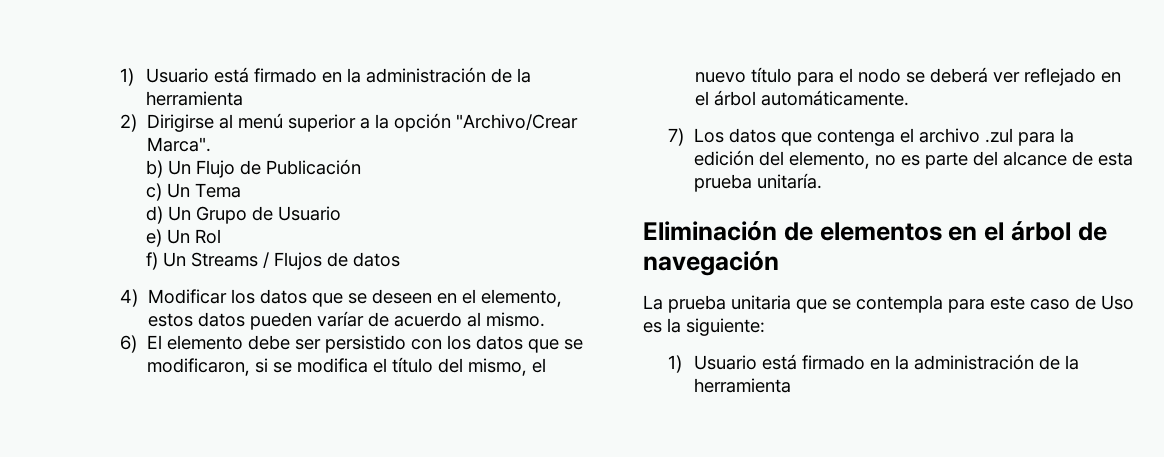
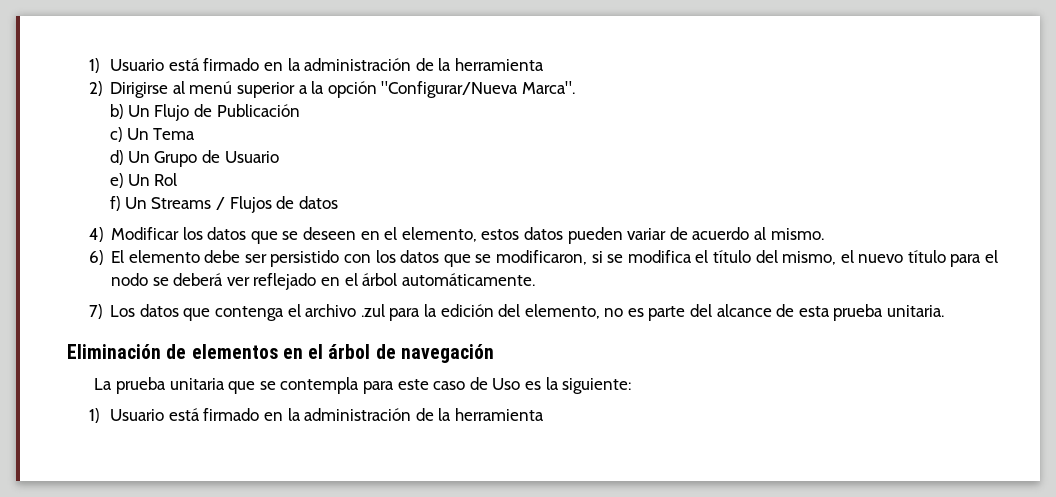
[455,114,578,130] "Archivo/Crear -> [381,81,519,98] "Configurar/Nueva
[316,311,364,327] varíar -> [627,228,667,240] variar
[756,173,822,189] unitaría. -> [886,305,944,317] unitaria.

